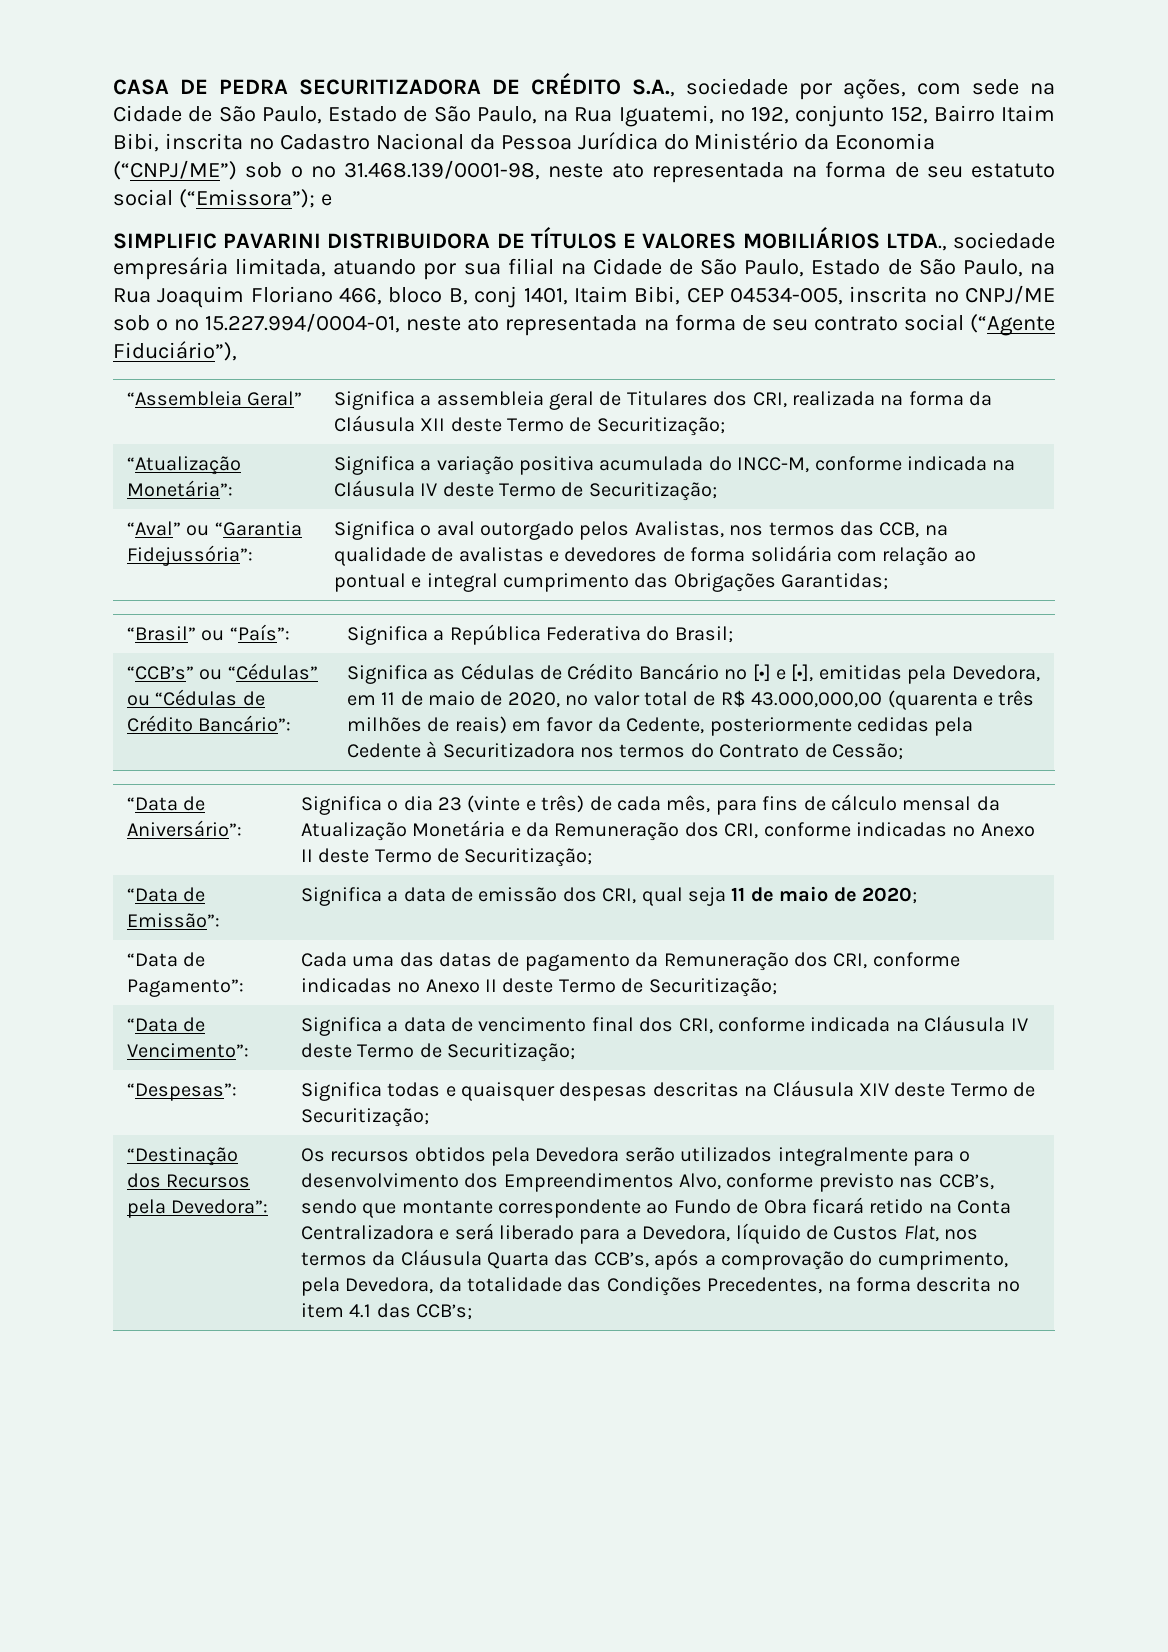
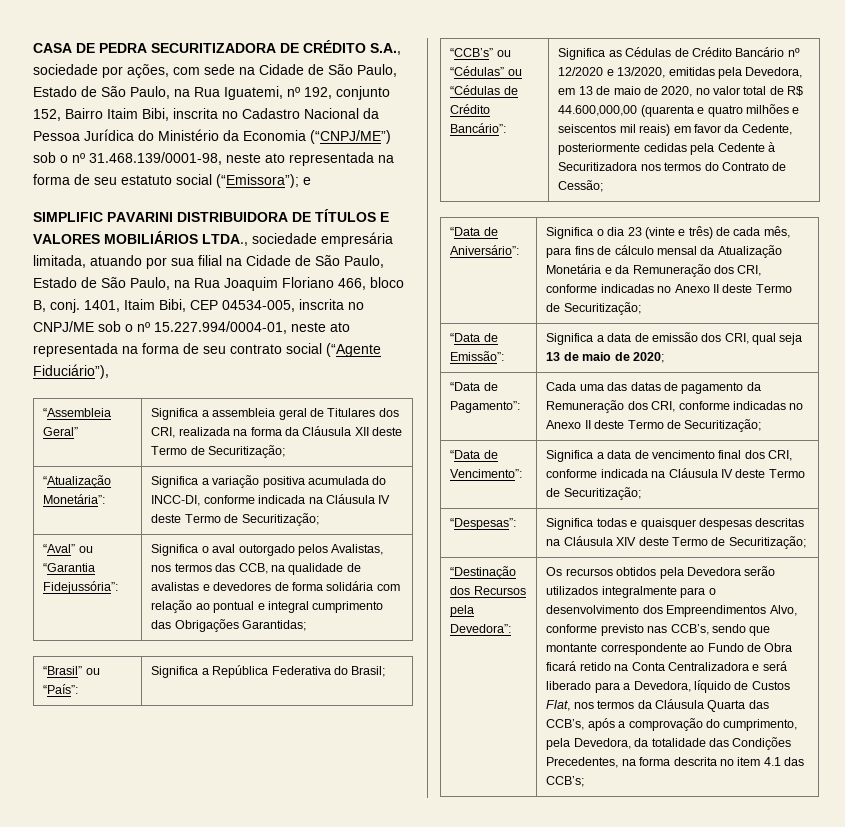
[474,286,518,308] conj -> [50,299,80,313] conj.
[737,457,810,473] INCC-M, -> [151,495,201,506] INCC-DI,
[752,664,814,682] [•] e [•], -> [558,67,666,78] 12/2020 e 13/2020,
[381,692,396,705] 11 -> [578,86,593,95] 13
[751,692,883,708] 43.000,000,00 -> [558,105,638,116] 44.600,000,00
[998,690,1035,706] [346,717,450,732] três milhões de -> [707,104,800,117] [558,124,636,133] quatro milhões e seiscentos mil
[731,887,746,901] 11 -> [546,352,561,361] 13

